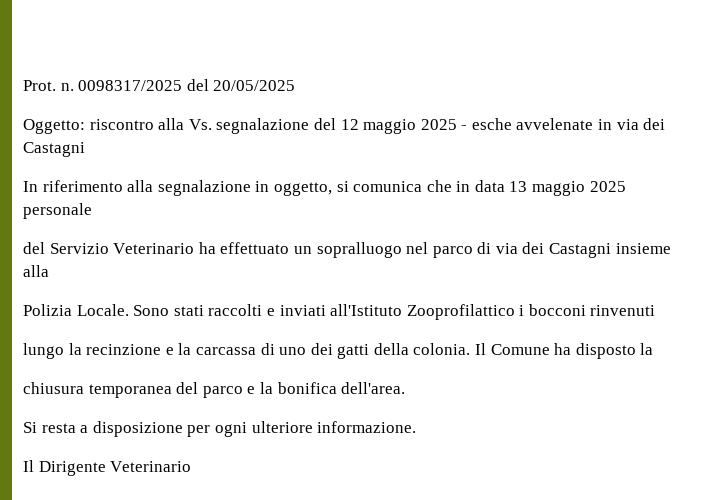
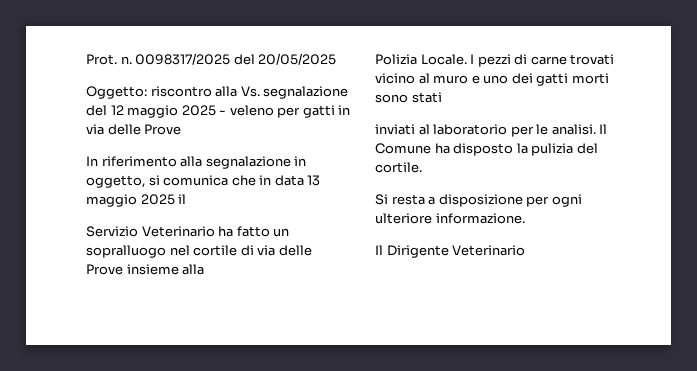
[471,118,666,130] [23,142,85,157] esche avvelenate in via dei Castagni -> [229,105,351,118] [86,124,182,135] veleno per gatti in via delle Prove
[23,203,92,219] [23,242,45,254] personale // del -> [178,194,187,204] il //
[220,242,290,254] effettuato -> [236,226,270,237] fatto
[432,246,473,258] parco -> [193,245,238,256] cortile
[522,242,612,258] dei Castagni -> [278,245,312,256] [86,264,123,275] delle Prove
[133,304,656,320] [23,343,471,359] Sono stati raccolti e inviati all'Istituto Zooprofilattico i bocconi rinvenuti // lungo la recinzione e la carcassa di uno dei gatti della colonia. -> [470,54,615,67] [375,73,609,86] [375,92,442,103] [375,124,596,137] I pezzi di carne trovati vicino al muro e uno dei gatti morti sono stati // inviati al laboratorio per le analisi.
[23,382,406,398] // chiusura temporanea del parco e la bonifica dell'area. -> [531,143,598,156] [375,162,422,173] pulizia del cortile.

